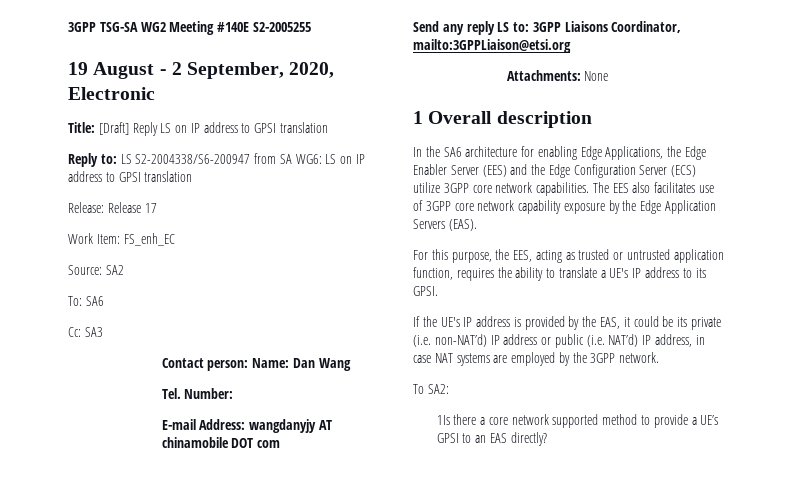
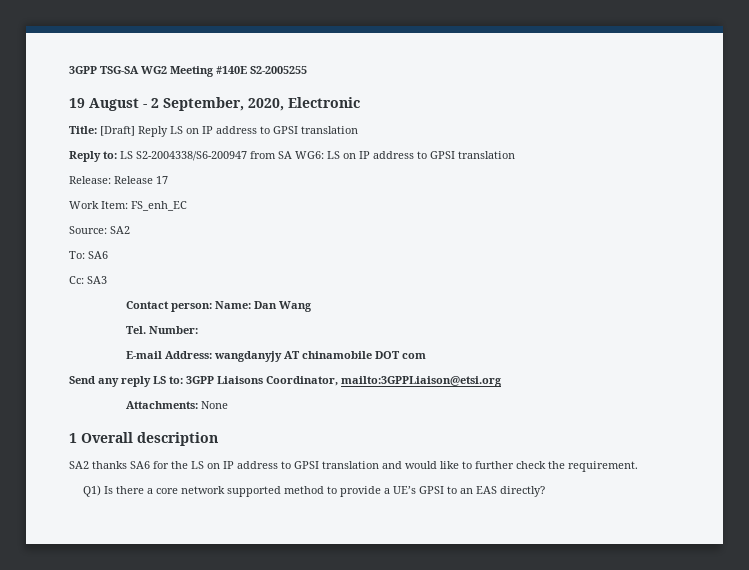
[413,146,707,160] [413,164,697,178] [413,182,715,196] [413,200,717,214] [413,219,477,231] [413,249,724,263] [413,267,706,281] [413,286,438,296] [413,316,721,330] [413,334,705,348] [413,352,660,366] [413,384,449,394] [436,415,450,425] In the SA6 architecture for enabling Edge Applications, the Edge Enabler Server (EES) and the Edge Configuration Server (ECS) utilize 3GPP core network capabilities. The EES also facilitates use of 3GPP core network capability exposure by the Edge Application Servers (EAS). // For this purpose, the EES, acting as trusted or untrusted application function, requires the ability to translate a UE's IP address to its GPSI. // If the UE's IP address is provided by the EAS, it could be its private (i.e. non-NAT’d) IP address or public (i.e. NAT’d) IP address, in case NAT systems are employed by the 3GPP network. // To SA2: // 1Is -> [69,461,638,472] [83,485,114,497] SA2 thanks SA6 for the LS on IP address to GPSI translation and would like to further check the requirement. // Q1) Is

